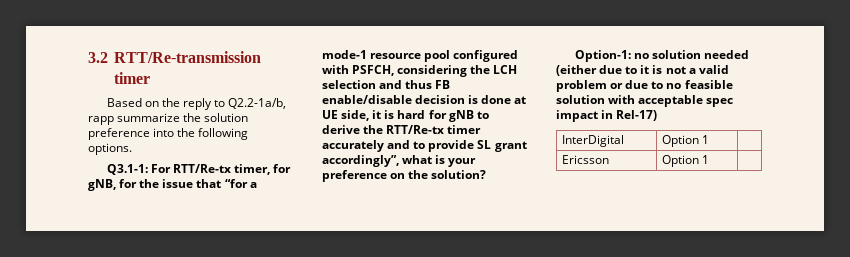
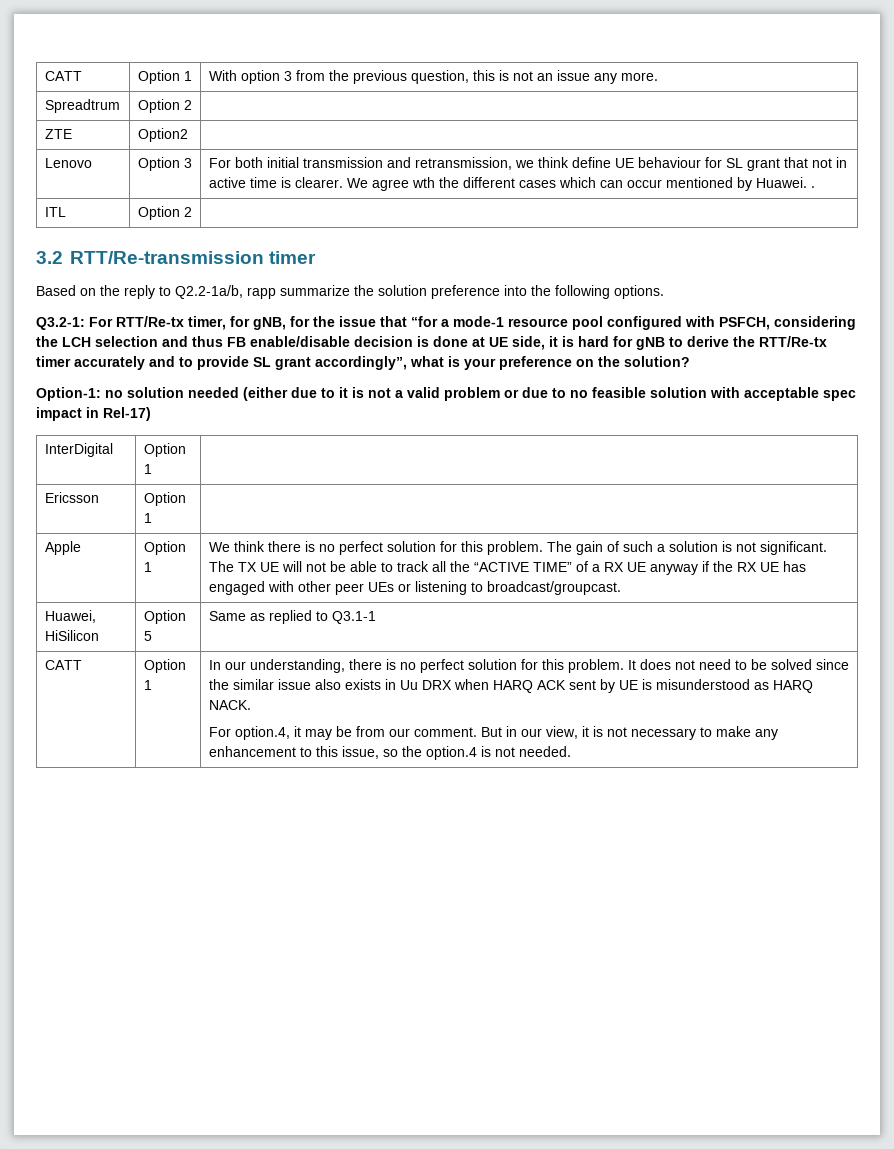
(88, 57) none -> [44,71,82,81] [137,70,192,84] [208,70,658,84] [44,99,120,113] [137,99,192,113] [44,129,72,139] [137,128,188,142] [44,158,92,168] [137,157,192,171] [208,157,847,171] [208,177,815,191] [44,207,66,217] [137,206,192,220] CATT | Option 1 | With option 3 from the previous question, this is not an issue any more. // Spreadtrum | Option 2 | // ZTE | Option2 | // Lenovo | Option 3 | For both initial transmission and retransmission, we think define UE behaviour for SL grant that not in active time is clearer. We agree wth the different cases which can occur mentioned by Huawei. . // ITL | Option 2 | //
[106,164,148,175] Q3.1-1: -> [36,317,85,330] Q3.2-1:
(710, 159) none -> [44,541,81,555] [143,541,186,555] [143,562,152,572] [208,541,827,555] [208,561,806,575] [208,581,621,595] [44,610,96,623] [44,630,99,641] [143,610,186,624] [143,631,152,641] [208,610,376,624] [44,660,82,670] [143,659,186,673] [143,680,152,690] [208,659,849,673] [208,679,813,693] [208,700,251,710] [208,726,778,740] [208,746,571,760] // Apple | Option 1 | We think there is no perfect solution for this problem. The gain of such a solution is not significant. The TX UE will not be able to track all the “ACTIVE TIME” of a RX UE anyway if the RX UE has engaged with other peer UEs or listening to broadcast/groupcast. // Huawei, HiSilicon | Option 5 | Same as replied to Q3.1-1 // CATT | Option 1 | In our understanding, there is no perfect solution for this problem. It does not need to be solved since the similar issue also exists in Uu DRX when HARQ ACK sent by UE is misunderstood as HARQ NACK. // For option.4, it may be from our comment. But in our view, it is not necessary to make any enhancement to this issue, so the option.4 is not needed.

